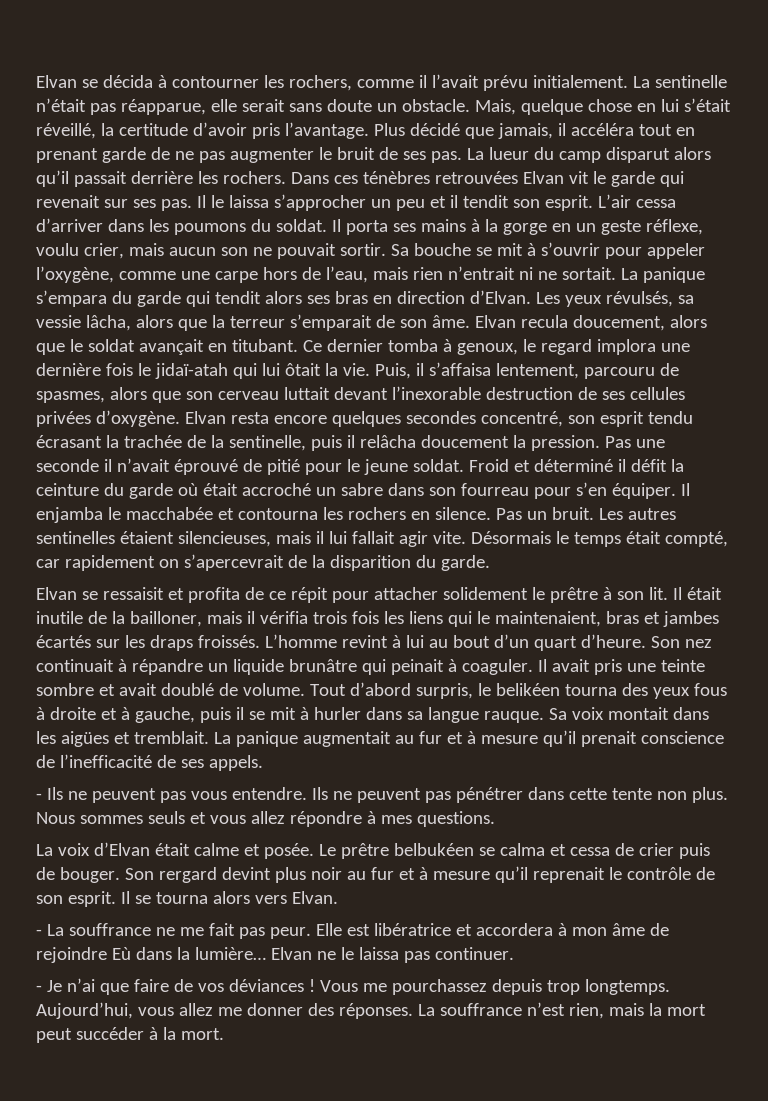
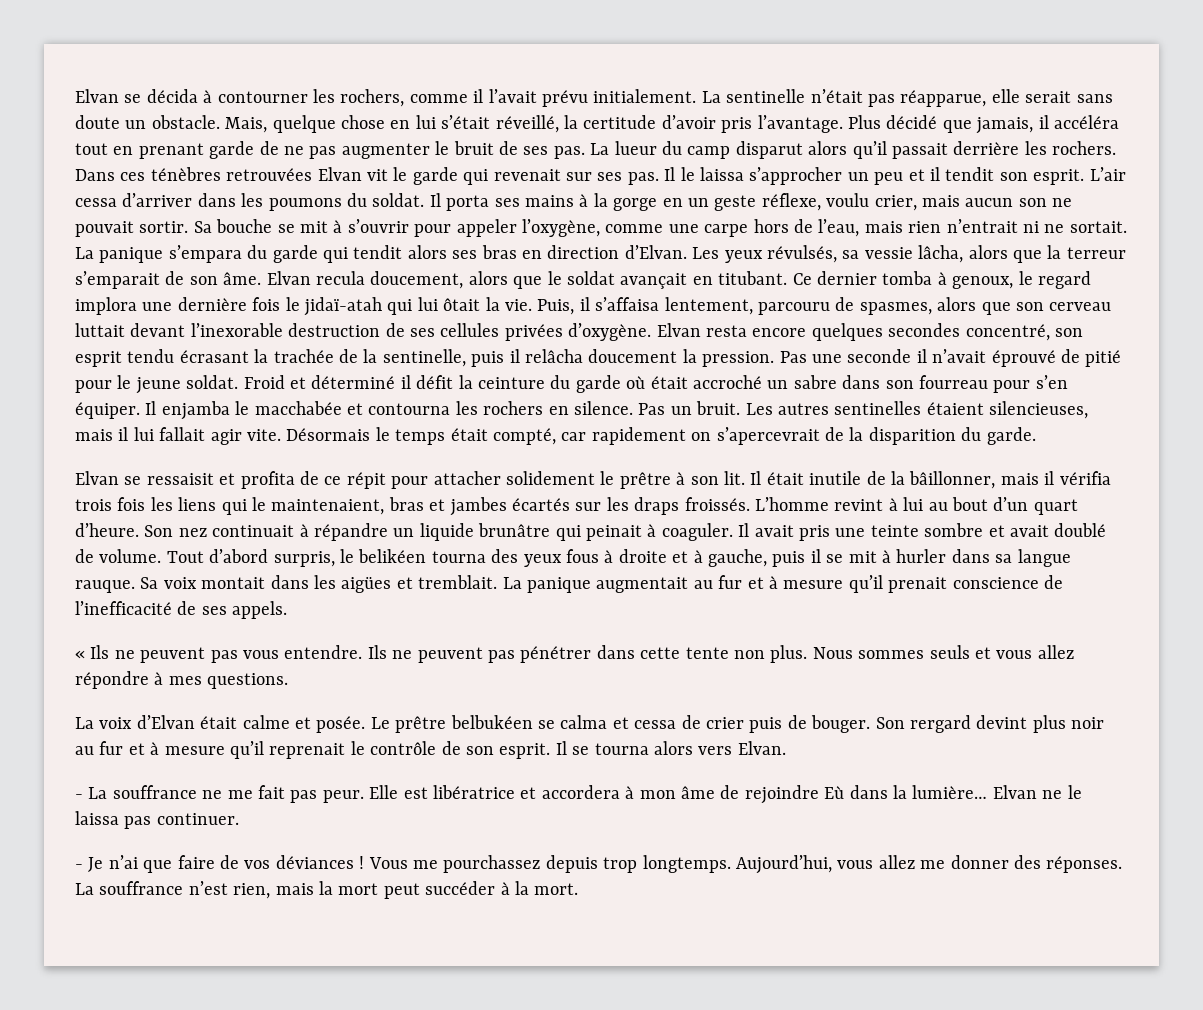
[129,611,202,627] bailloner, -> [909,471,996,489] bâillonner,
[36,793,42,800] - -> [75,650,85,659] «

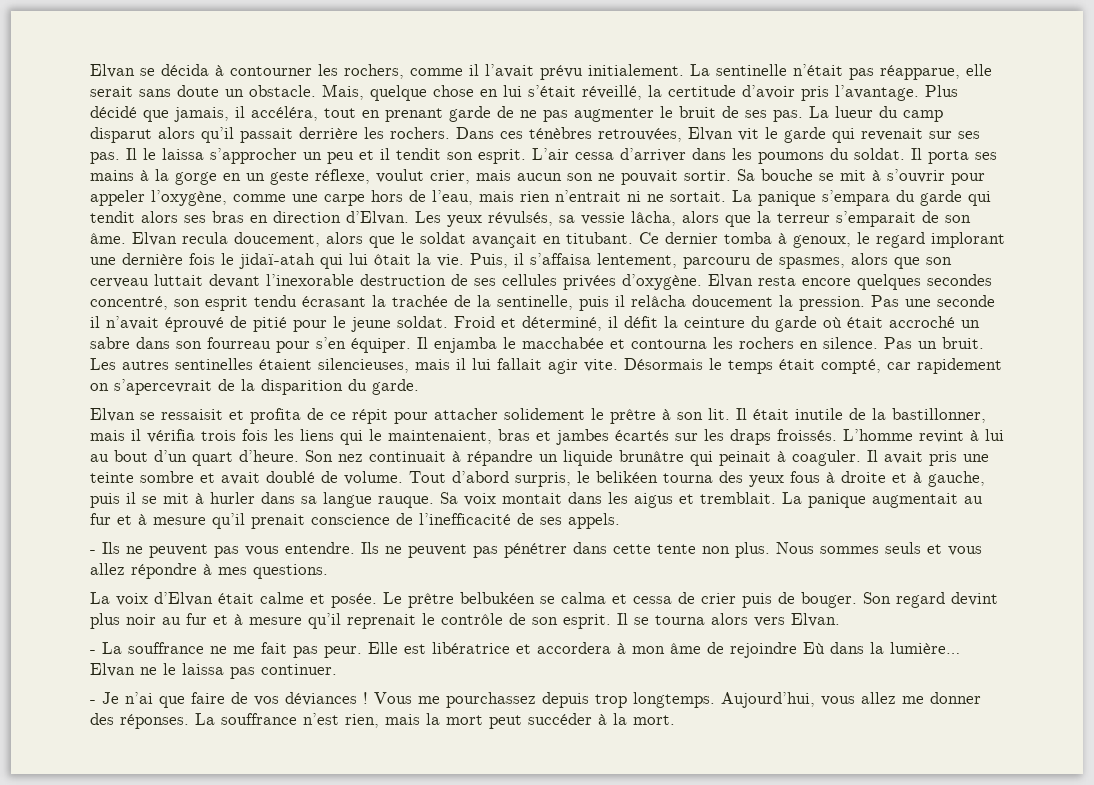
[1053,115,1119,129] accéléra -> [251,106,318,121] accéléra,
[226,168,313,181] retrouvées -> [598,128,682,142] retrouvées,
[826,193,870,207] voulu -> [376,169,424,183] voulut
[75,297,137,315] implora -> [931,232,1005,248] implorant
[311,375,396,389] déterminé -> [522,316,602,331] déterminé,
[909,471,996,489] bâillonner, -> [892,408,986,423] bastillonner,
[341,576,392,593] aigües -> [634,493,673,508] aigus
[75,650,85,659] « -> [90,550,96,554] -
[909,715,971,733] rergard -> [896,592,945,608] regard

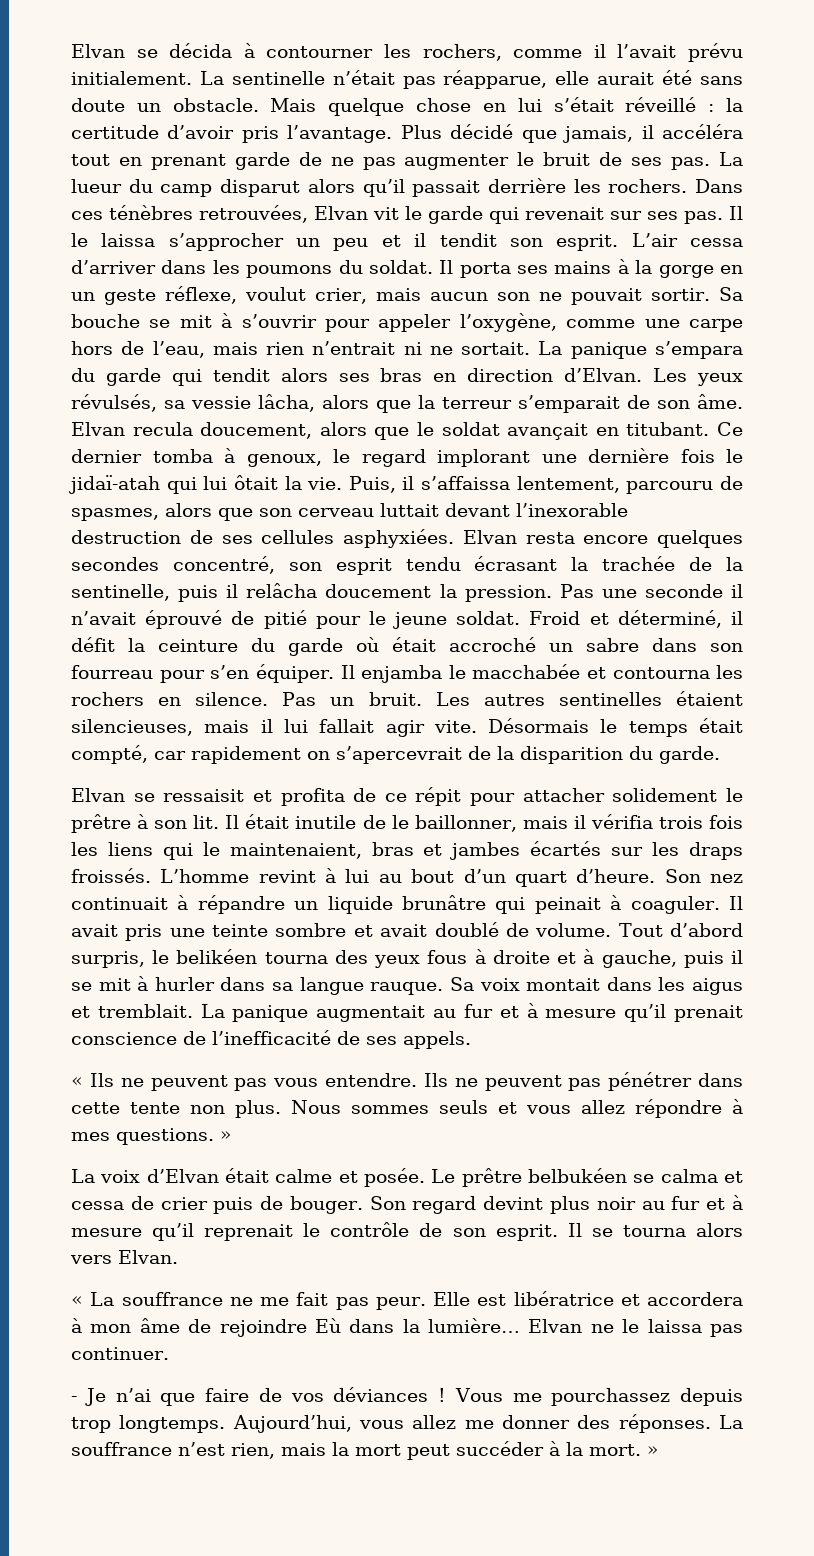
[90,86,133,97] serait -> [597,70,693,85] aurait été
[322,84,364,100] Mais, -> [270,98,317,112] Mais
[582,85,642,100] réveillé, -> [625,97,715,112] réveillé :
[251,106,318,121] accéléra, -> [662,124,744,139] accéléra
[530,253,591,265] s’affaisa -> [421,476,511,490] s’affaissa
[563,274,702,290] privées d’oxygène. -> [343,529,454,548] asphyxiées.
[872,408,986,423] la bastillonner, -> [391,815,517,832] le baillonner,
[90,550,96,554] - -> [71,1077,83,1087] «
(328, 571) none -> [220,1131,232,1141] »
[90,650,96,654] - -> [71,1296,83,1306] «
(675, 720) none -> [647,1446,659,1456] »

